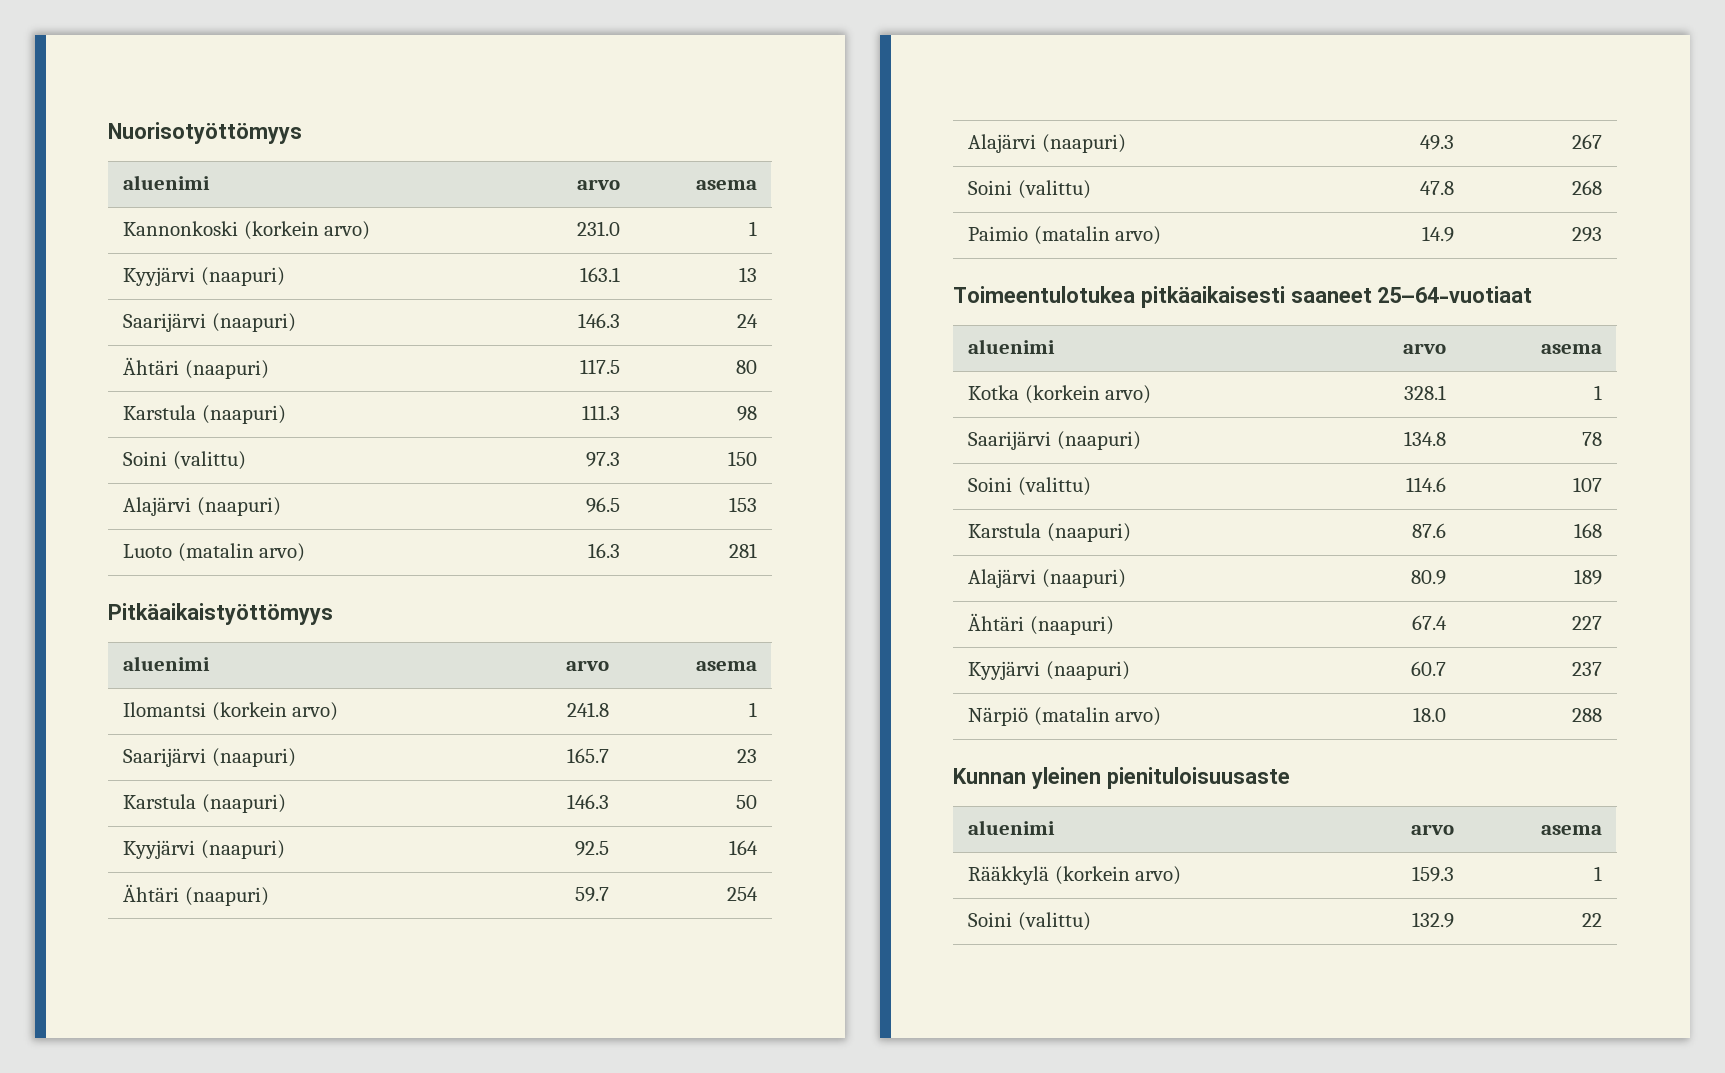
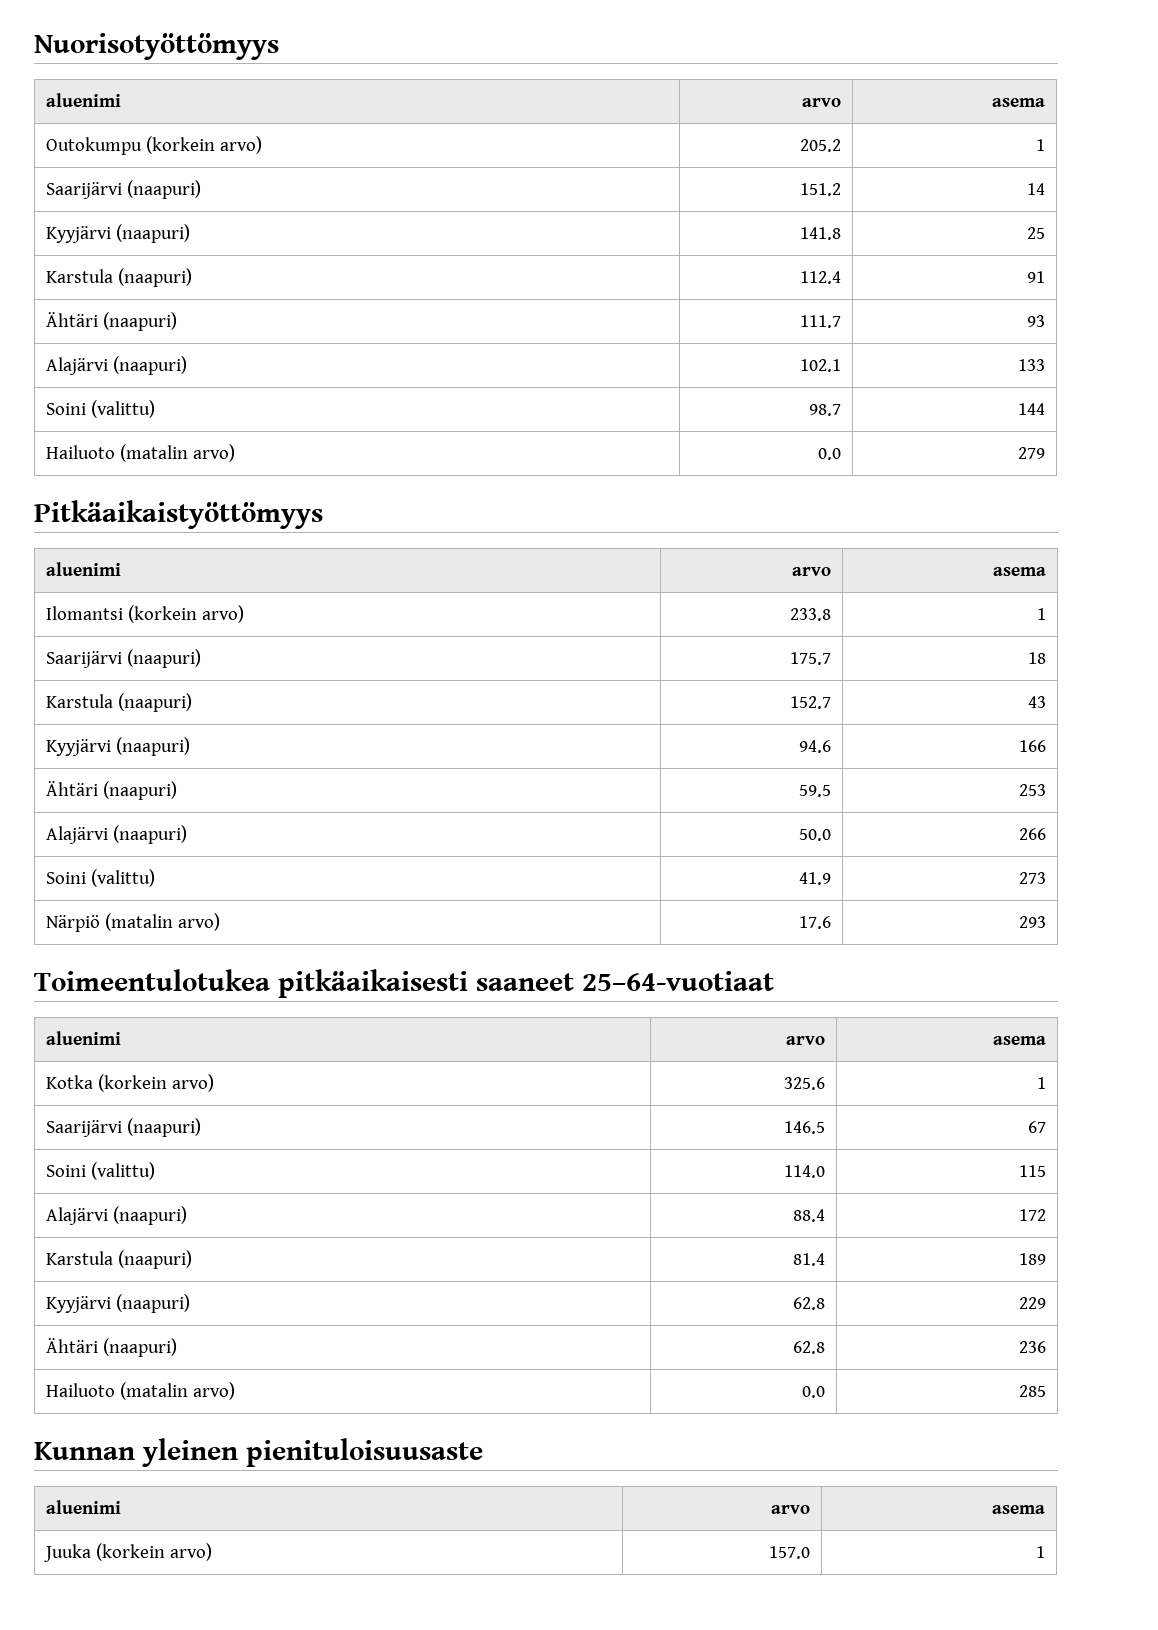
[123,221,371,240] [576,221,620,236] [748,221,757,236] [123,267,285,286] [579,267,620,282] [738,267,757,282] [123,313,296,332] [577,313,620,328] [736,314,758,328] [123,357,269,379] [579,359,620,374] [735,360,757,374] [123,405,286,424] [581,405,620,420] [736,406,757,421] [123,451,246,470] [585,452,620,467] [727,451,757,466] [123,497,281,516] [585,497,620,513] [728,497,757,512] [123,543,306,562] [587,543,620,558] [728,543,757,558] Kannonkoski (korkein arvo) | 231.0 | 1 // Kyyjärvi (naapuri) | 163.1 | 13 // Saarijärvi (naapuri) | 146.3 | 24 // Ähtäri (naapuri) | 117.5 | 80 // Karstula (naapuri) | 111.3 | 98 // Soini (valittu) | 97.3 | 150 // Alajärvi (naapuri) | 96.5 | 153 // Luoto (matalin arvo) | 16.3 | 281 -> [45,136,262,155] [800,139,842,152] [1036,139,1046,151] [45,180,201,199] [800,183,842,196] [1027,183,1046,195] [45,224,190,243] [800,227,842,240] [1027,227,1046,239] [45,268,192,287] [800,271,842,284] [1027,271,1046,283] [45,312,177,331] [800,315,842,328] [1027,315,1046,327] [45,356,187,375] [800,359,842,372] [1018,359,1046,371] [45,400,155,418] [809,404,842,416] [1018,403,1046,415] [45,444,235,462] [818,448,842,460] [1018,447,1046,459] Outokumpu (korkein arvo) | 205.2 | 1 // Saarijärvi (naapuri) | 151.2 | 14 // Kyyjärvi (naapuri) | 141.8 | 25 // Karstula (naapuri) | 112.4 | 91 // Ähtäri (naapuri) | 111.7 | 93 // Alajärvi (naapuri) | 102.1 | 133 // Soini (valittu) | 98.7 | 144 // Hailuoto (matalin arvo) | 0.0 | 279
[566,702,609,717] [748,702,757,717] [123,748,296,767] [566,748,609,763] [736,749,757,763] [123,794,286,813] [566,794,609,809] [735,795,757,809] [123,840,285,859] [574,841,609,856] [728,840,758,855] [123,884,269,906] [574,887,609,902] [726,887,758,901] [968,134,1126,153] [1419,135,1454,150] [1571,134,1602,149] [968,180,1091,199] [1419,181,1454,195] [1571,180,1602,195] [968,226,1162,245] [1421,226,1454,242] 241.8 | 1 // Saarijärvi (naapuri) | 165.7 | 23 // Karstula (naapuri) | 146.3 | 50 // Kyyjärvi (naapuri) | 92.5 | 164 // Ähtäri (naapuri) | 59.7 | 254 // Alajärvi (naapuri) | 49.3 | 267 // Soini (valittu) | 47.8 | 268 // Paimio (matalin arvo) | 14.9 -> [790,608,832,621] [1037,608,1047,620] [45,649,201,668] [790,652,832,665] [1028,652,1047,664] [45,693,192,712] [790,696,832,709] [1028,696,1047,708] [45,737,190,756] [799,740,832,753] [1019,740,1047,752] [45,781,177,800] [799,785,832,797] [1019,784,1047,796] [45,825,187,844] [799,829,832,841] [1019,828,1047,840] [45,869,155,887] [799,872,832,885] [1019,872,1047,884] [45,913,220,932] [799,916,832,929] 233.8 | 1 // Saarijärvi (naapuri) | 175.7 | 18 // Karstula (naapuri) | 152.7 | 43 // Kyyjärvi (naapuri) | 94.6 | 166 // Ähtäri (naapuri) | 59.5 | 253 // Alajärvi (naapuri) | 50.0 | 266 // Soini (valittu) | 41.9 | 273 // Närpiö (matalin arvo) | 17.6
[1403,385,1446,400] [1593,385,1602,400] [968,431,1141,450] [1403,431,1446,446] [1581,432,1602,446] [968,477,1091,496] [1405,477,1446,492] [1572,477,1602,492] [968,523,1131,542] [1411,523,1446,538] [1573,523,1602,538] [968,569,1126,588] [1410,570,1446,585] [1573,569,1602,585] [968,613,1114,635] [1411,615,1447,630] [1571,616,1602,630] [968,661,1130,680] [1410,661,1446,676] [1571,662,1602,676] [968,707,1162,726] [1412,707,1446,722] [1571,708,1602,722] 328.1 | 1 // Saarijärvi (naapuri) | 134.8 | 78 // Soini (valittu) | 114.6 | 107 // Karstula (naapuri) | 87.6 | 168 // Alajärvi (naapuri) | 80.9 | 189 // Ähtäri (naapuri) | 67.4 | 227 // Kyyjärvi (naapuri) | 60.7 | 237 // Närpiö (matalin arvo) | 18.0 | 288 -> [784,1077,826,1090] [1037,1077,1047,1089] [45,1118,201,1137] [784,1121,826,1134] [1028,1121,1047,1133] [45,1162,155,1180] [784,1165,826,1178] [1019,1165,1047,1177] [45,1206,187,1225] [793,1209,826,1222] [1019,1209,1047,1221] [45,1250,192,1269] [793,1253,826,1266] [1019,1253,1047,1265] [45,1294,190,1313] [793,1297,826,1310] [1019,1297,1047,1309] [45,1338,177,1357] [793,1341,826,1354] [1019,1341,1047,1353] [45,1382,235,1400] [802,1386,826,1398] [1019,1385,1047,1397] 325.6 | 1 // Saarijärvi (naapuri) | 146.5 | 67 // Soini (valittu) | 114.0 | 115 // Alajärvi (naapuri) | 88.4 | 172 // Karstula (naapuri) | 81.4 | 189 // Kyyjärvi (naapuri) | 62.8 | 229 // Ähtäri (naapuri) | 62.8 | 236 // Hailuoto (matalin arvo) | 0.0 | 285
[968,866,1182,885] [1411,866,1454,882] [1593,866,1602,881] [968,912,1091,931] [1411,912,1454,928] [1581,913,1602,927] Rääkkylä (korkein arvo) | 159.3 | 1 // Soini (valittu) | 132.9 | 22 -> [43,1543,212,1562] [769,1546,811,1559] [1036,1546,1046,1558] Juuka (korkein arvo) | 157.0 | 1

